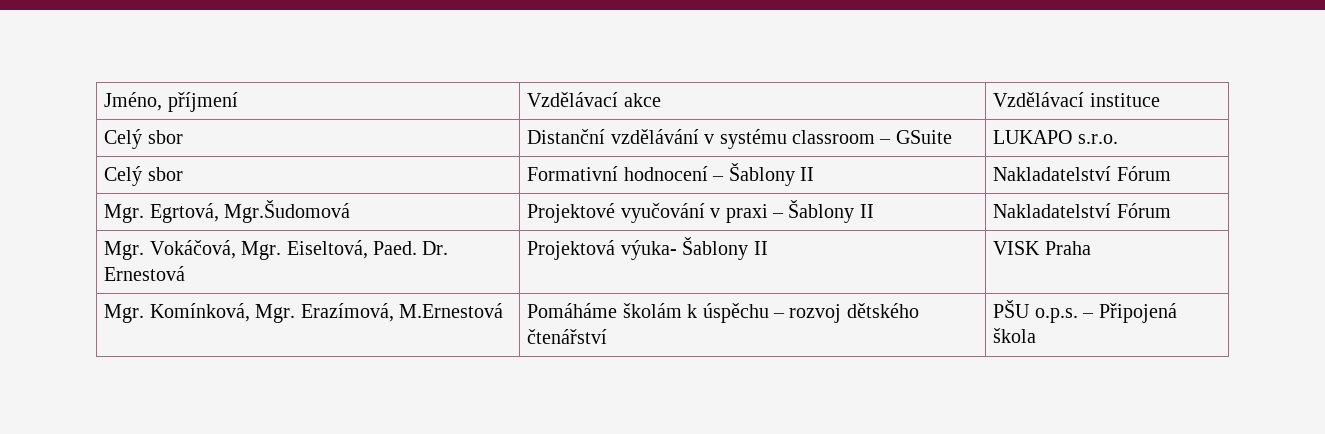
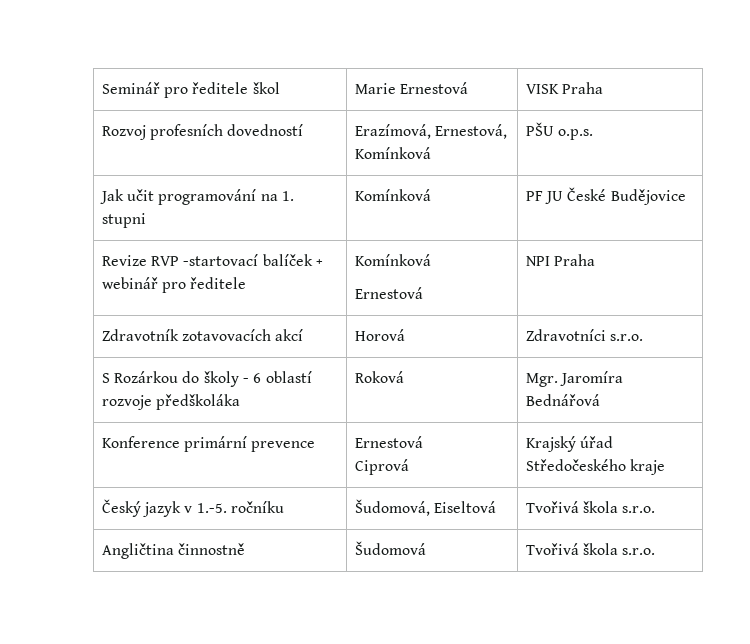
[104,92,238,112] [527,92,661,107] [993,92,1160,107] [104,129,183,149] [527,129,952,149] [993,130,1118,144] [104,166,183,186] [527,163,814,186] [993,166,1171,181] [104,200,351,223] [527,200,874,223] [993,203,1171,218] [104,240,449,260] [104,266,186,281] [527,237,768,260] [993,241,1091,255] [104,303,503,323] [527,303,919,323] [527,329,608,344] [993,300,1177,323] [993,328,1037,343] Jméno, příjmení | Vzdělávací akce | Vzdělávací instituce // Celý sbor | Distanční vzdělávání v systému classroom – GSuite | LUKAPO s.r.o. // Celý sbor | Formativní hodnocení – Šablony II | Nakladatelství Fórum // Mgr. Egrtová, Mgr.Šudomová | Projektové vyučování v praxi – Šablony II | Nakladatelství Fórum // Mgr. Vokáčová, Mgr. Eiseltová, Paed. Dr. Ernestová | Projektová výuka- Šablony II | VISK Praha // Mgr. Komínková, Mgr. Erazímová, M.Ernestová | Pomáháme školám k úspěchu – rozvoj dětského čtenářství | PŠU o.p.s. – Připojená škola -> [101,82,280,98] [354,82,469,94] [525,82,604,94] [101,124,304,140] [354,124,508,139] [354,147,431,159] [525,122,594,140] [99,189,295,205] [101,213,146,228] [354,189,431,201] [525,187,686,205] [101,254,324,266] [101,277,247,293] [354,254,431,266] [354,287,423,299] [525,254,596,266] [101,329,304,341] [354,329,405,341] [525,329,644,341] [101,371,312,387] [101,394,241,410] [354,371,404,383] [525,371,624,387] [525,394,600,406] [101,436,316,452] [354,436,423,448] [354,459,409,475] [525,436,614,452] [525,459,666,475] [101,499,285,517] [354,499,497,516] [525,501,656,513] [101,543,246,559] [354,541,426,555] [525,543,656,555] Seminář pro ředitele škol | Marie Ernestová | VISK Praha // Rozvoj profesních dovedností | Erazímová, Ernestová, Komínková | PŠU o.p.s. // Jak učit programování na 1. stupni | Komínková | PF JU České Budějovice // Revize RVP -startovací balíček + webinář pro ředitele | Komínková // Ernestová | NPI Praha // Zdravotník zotavovacích akcí | Horová | Zdravotníci s.r.o. // S Rozárkou do školy - 6 oblastí rozvoje předškoláka | Roková | Mgr. Jaromíra Bednářová // Konference primární prevence | Ernestová // Ciprová | Krajský úřad Středočeského kraje // Český jazyk v 1.-5. ročníku | Šudomová, Eiseltová | Tvořivá škola s.r.o. // Angličtina činnostně | Šudomová | Tvořivá škola s.r.o.

